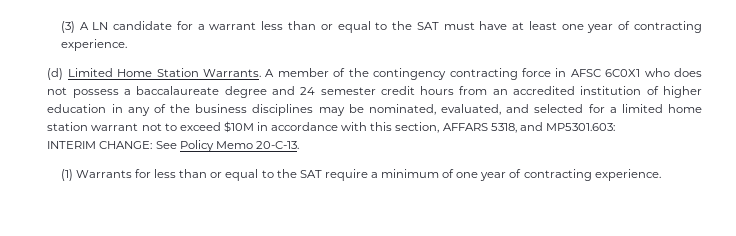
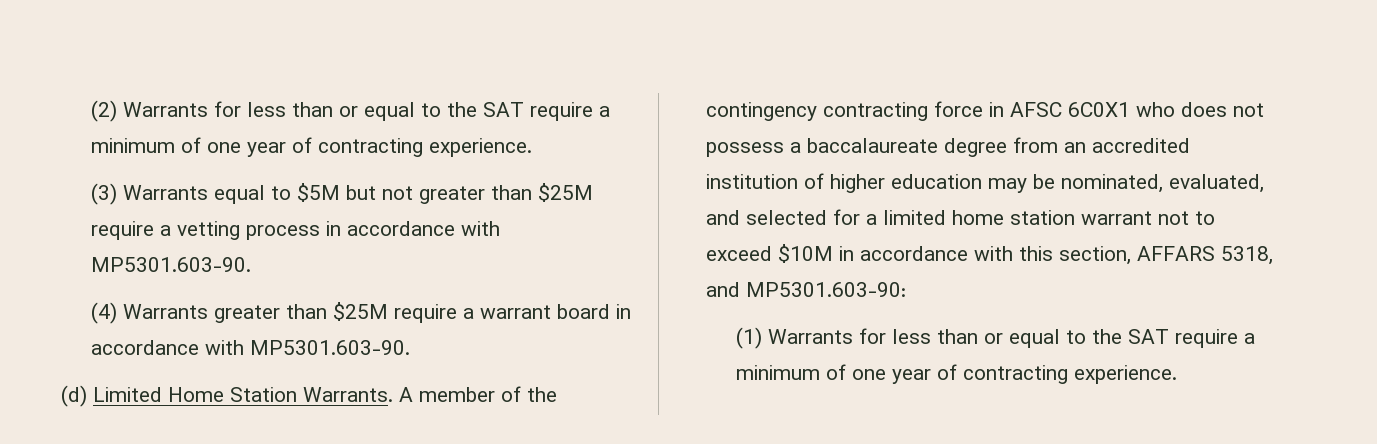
[60,21,702,33] [60,39,127,51] (3) A LN candidate for a warrant less than or equal to the SAT must have at least one year of contracting experience. -> [90,100,610,122] [90,137,532,157] [90,183,593,205] [90,221,500,240] [90,257,251,272] [90,302,631,324] [90,340,410,355] (2) Warrants for less than or equal to the SAT require a minimum of one year of contracting experience. // (3) Warrants equal to $5M but not greater than $25M require a vetting process in accordance with MP5301.603-90. // (4) Warrants greater than $25M require a warrant board in accordance with MP5301.603-90.
[271,86,455,95] and 24 semester credit hours -> (1008, 147) none
[111,104,314,116] in any of the business disciplines -> (983, 181) none
[545,123,615,131] [47,140,299,152] MP5301.603: // INTERIM CHANGE: See Policy Memo 20-C-13. -> [746,282,907,297] MP5301.603-90:

